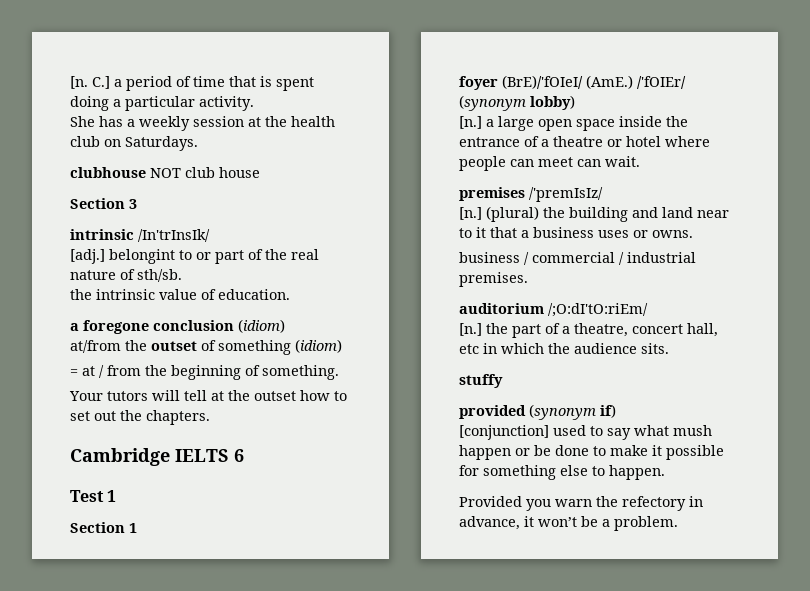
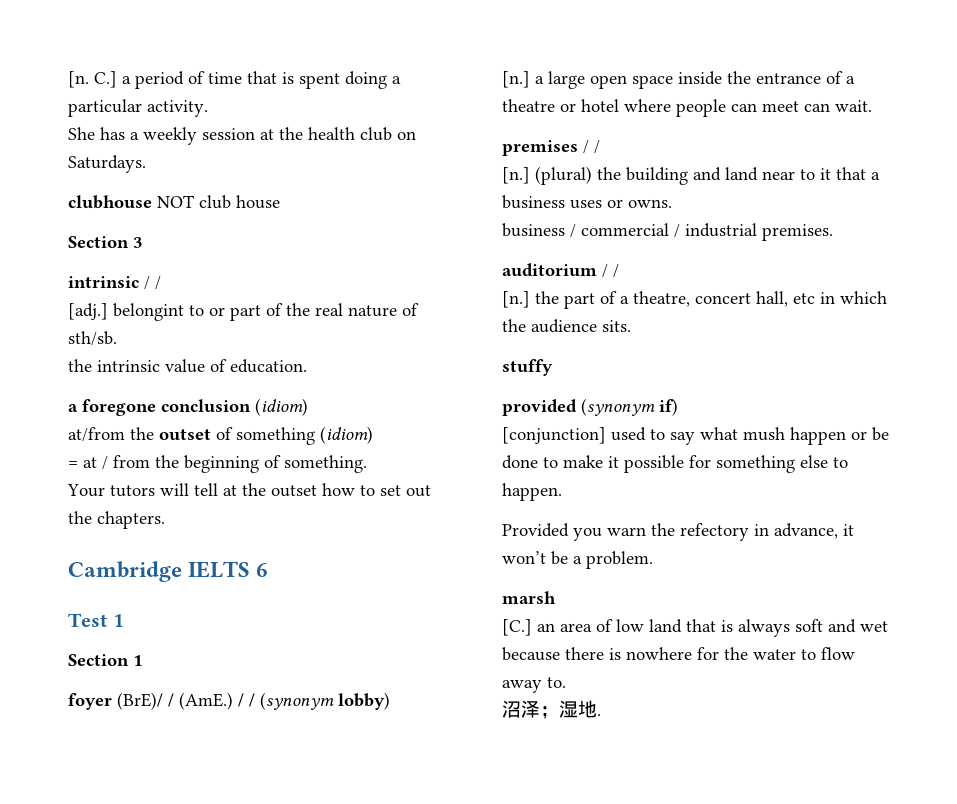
[138,229,210,242] /In'trInsIk/ -> [144,276,161,290] / /
[502,75,686,89] (BrE)/'fOIeI/ (AmE.) /'fOIEr/ -> [117,692,255,710] (BrE)/ / (AmE.) / /
[529,187,603,202] /'premIsIz/ -> [583,140,600,154] / /
[548,303,648,317] /;O:dI'tO:riEm/ -> [602,264,619,278] / /
(678, 523) none -> [502,591,556,604] [502,619,888,637] [502,647,855,661] [502,677,566,693] [502,700,601,719] // marsh // [C.] an area of low land that is always soft and wet because there is nowhere for the water to flow away to. // 沼泽；湿地.

